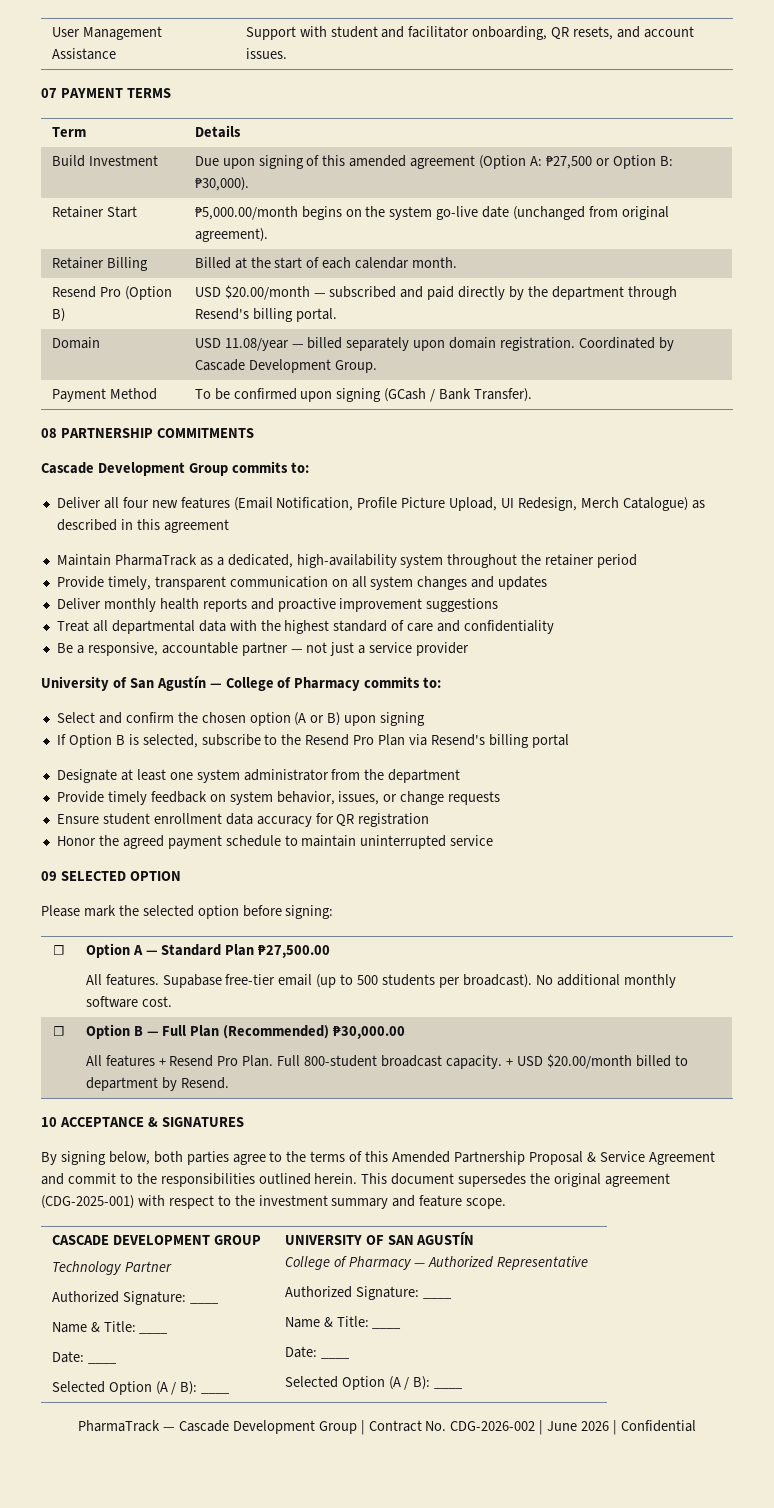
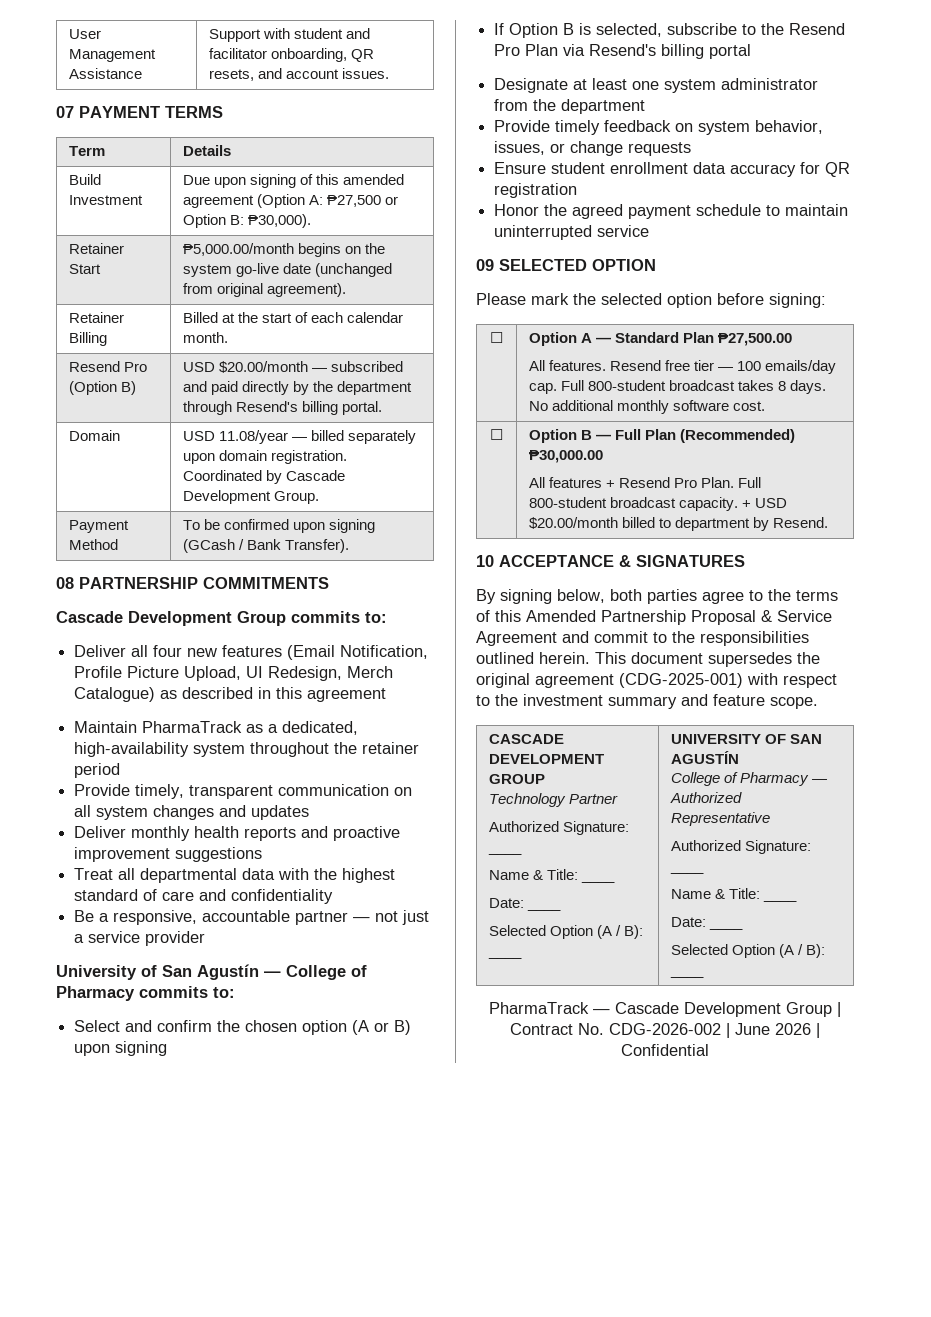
[162,974,532,988] Supabase free-tier email (up to 500 students per broadcast). -> [610,360,837,374] [529,380,827,394] Resend free tier — 100 emails/day cap. Full 800-student broadcast takes 8 days.

